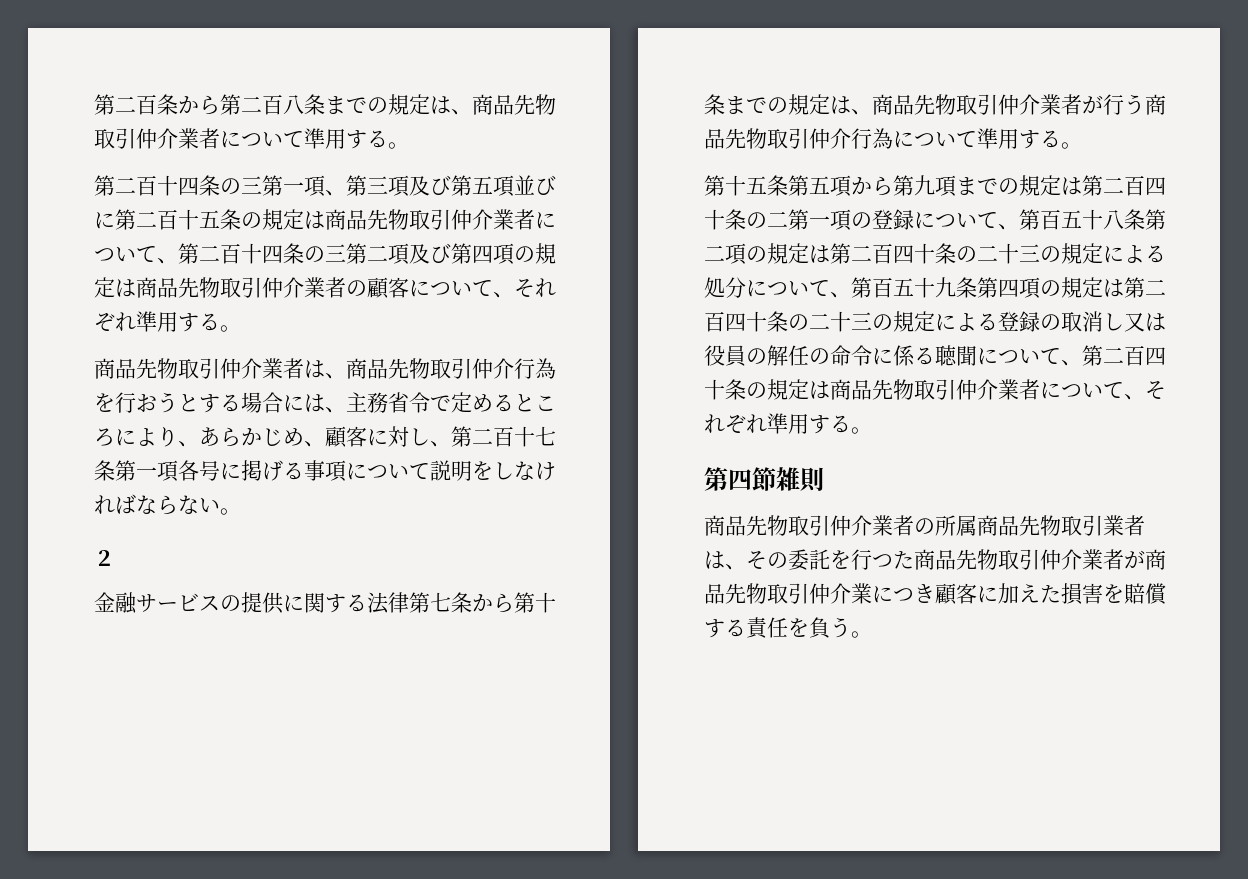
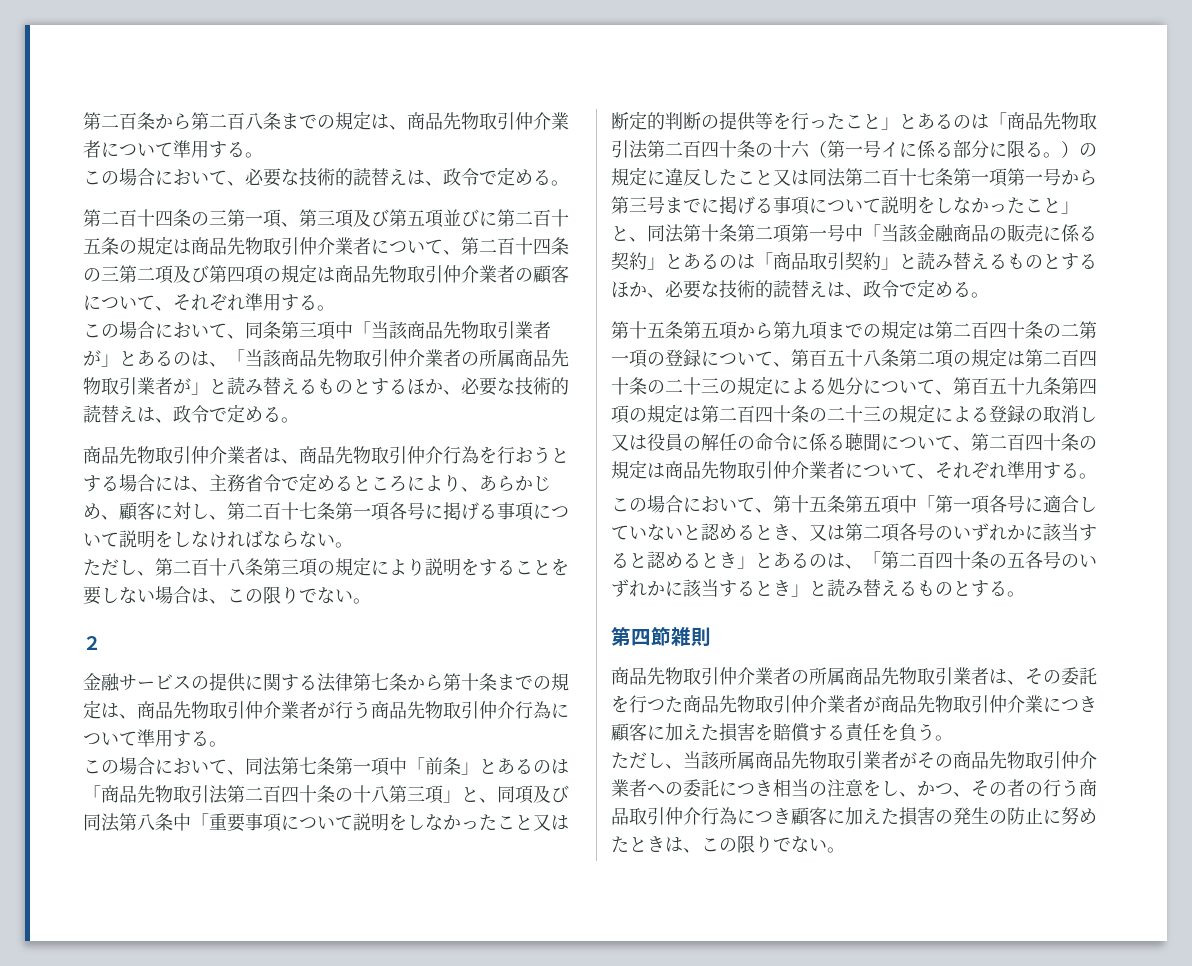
(409, 145) none -> [83,167,569,187] // この場合において、必要な技術的読替えは、政令で定める。
(241, 328) none -> [83,321,551,340] [83,349,569,368] [83,377,569,396] [83,404,299,423] // この場合において、同条第三項中「当該商品先物取引業者が」とあるのは、「当該商品先物取引仲介業者の所属商品先物取引業者が」と読み替えるものとするほか、必要な技術的読替えは、政令で定める。
(241, 511) none -> [83,557,569,577] [83,586,371,605] // ただし、第二百十八条第三項の規定により説明をすることを要しない場合は、この限りでない。
(1082, 145) none -> [83,757,569,776] [83,785,569,804] [83,813,569,832] [611,111,1097,131] [611,140,1097,159] [611,167,1097,187] [611,196,1079,215] [611,224,1097,243] [611,252,1097,270] [611,279,989,299] // この場合において、同法第七条第一項中「前条」とあるのは「商品先物取引法第二百四十条の十八第三項」と、同項及び同法第八条中「重要事項について説明をしなかったこと又は断定的判断の提供等を行ったこと」とあるのは「商品先物取引法第二百四十条の十六（第一号イに係る部分に限る。）の規定に違反したこと又は同法第二百十七条第一項第一号から第三号までに掲げる事項について説明をしなかったこと」と、同法第十条第二項第一号中「当該金融商品の販売に係る契約」とあるのは「商品取引契約」と読み替えるものとするほか、必要な技術的読替えは、政令で定める。
(872, 430) none -> [611,495,1097,514] [611,523,1097,542] [611,551,1097,569] [611,579,1025,598] // この場合において、第十五条第五項中「第一項各号に適合していないと認めるとき、又は第二項各号のいずれかに該当すると認めるとき」とあるのは、「第二百四十条の五各号のいずれかに該当するとき」と読み替えるものとする。
(872, 634) none -> [611,751,1097,770] [611,779,1097,798] [611,807,1097,826] [611,835,845,853] // ただし、当該所属商品先物取引業者がその商品先物取引仲介業者への委託につき相当の注意をし、かつ、その者の行う商品取引仲介行為につき顧客に加えた損害の発生の防止に努めたときは、この限りでない。

